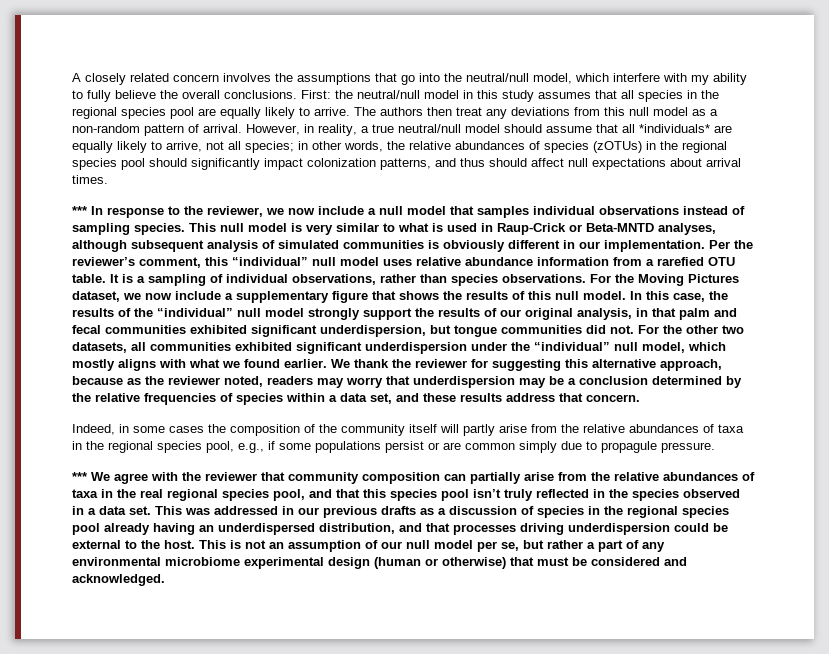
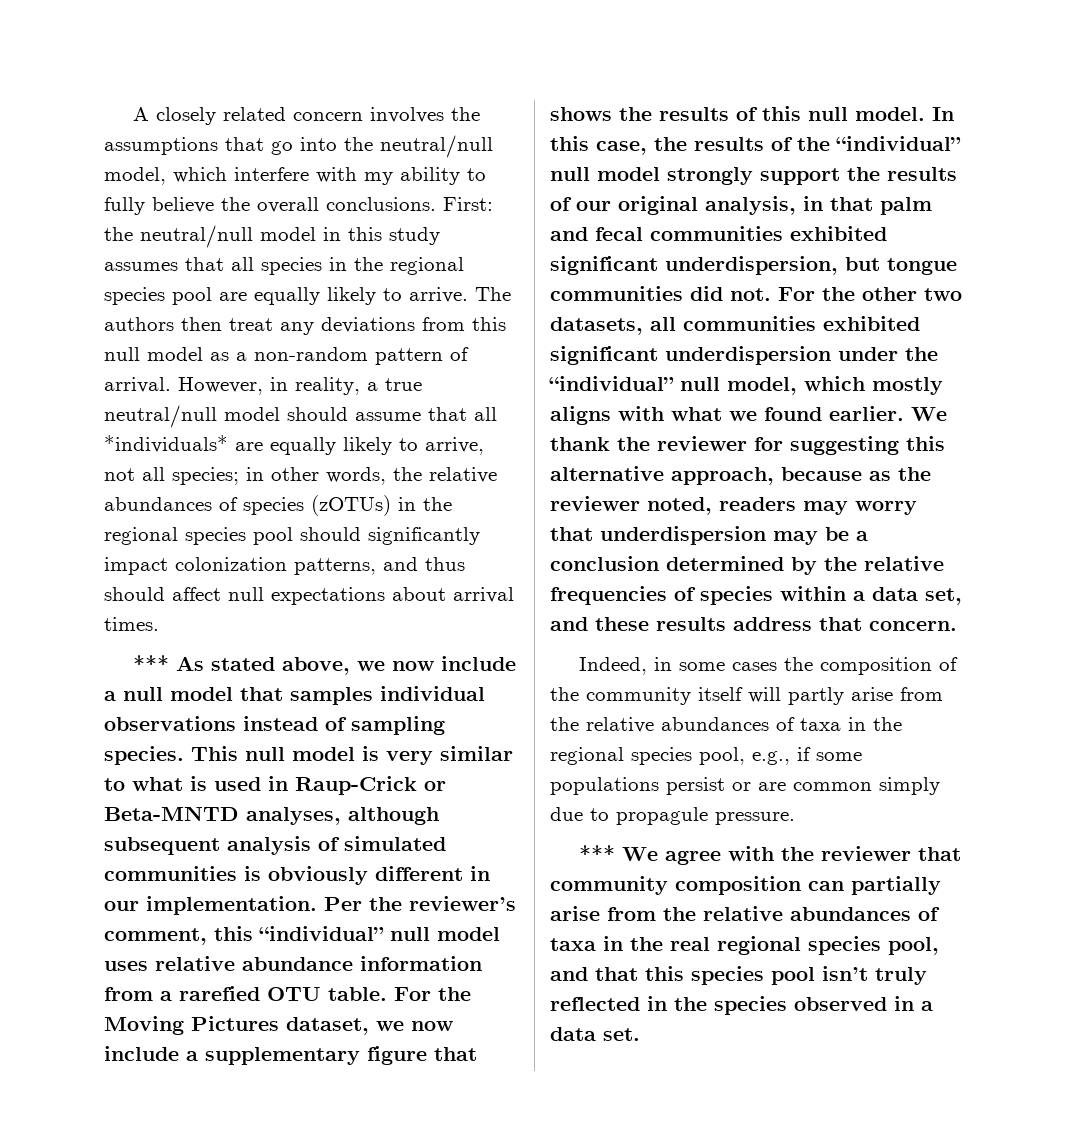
[91,206,263,218] In response to the reviewer, -> [175,656,350,675] As stated above,
[110,274,586,286] It is a sampling of individual observations, rather than species observations. -> (387, 994) none
[155,506,729,518] [72,523,728,535] [72,540,665,552] [72,557,687,569] [72,574,165,586] This was addressed in our previous drafts as a discussion of species in the regional species pool already having an underdispersed distribution, and that processes driving underdispersion could be external to the host. This is not an assumption of our null model per se, but rather a part of any environmental microbiome experimental design (human or otherwise) that must be considered and acknowledged. -> (640, 1034) none

